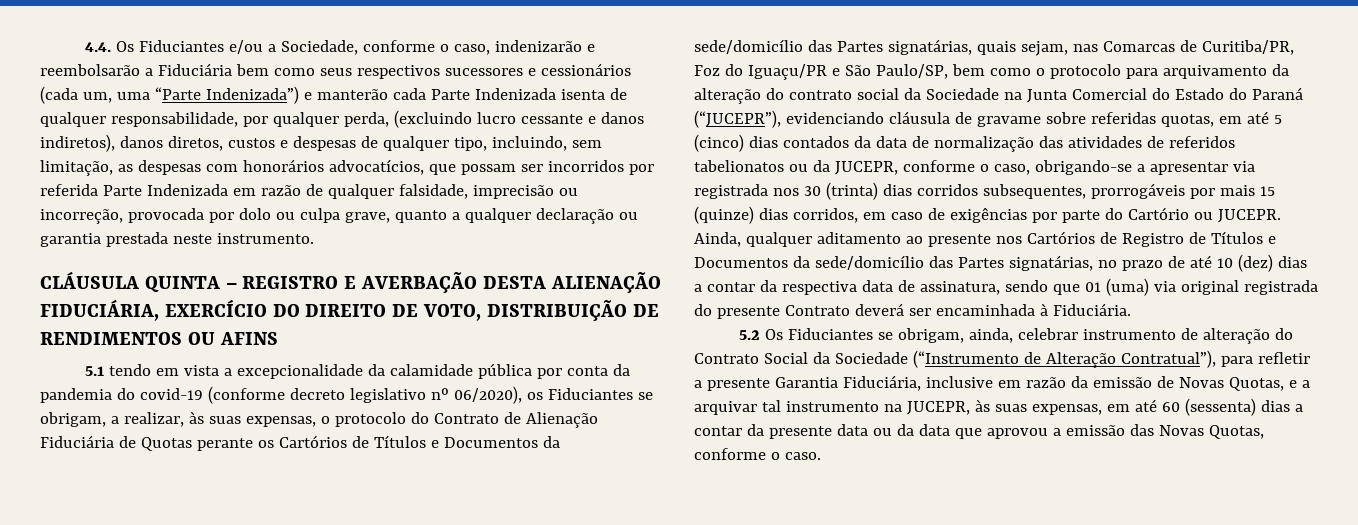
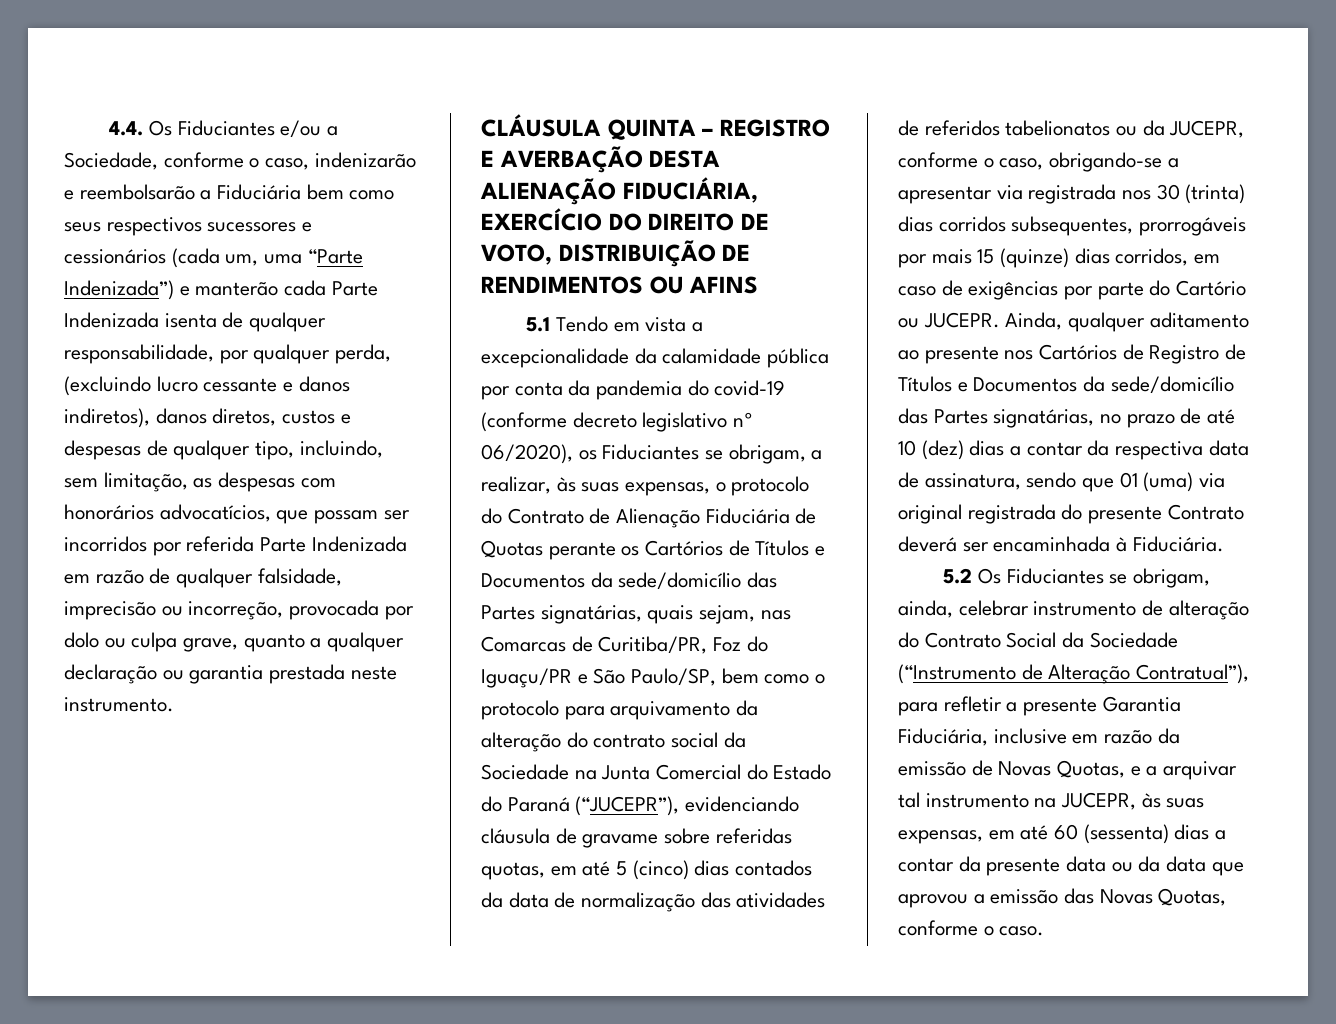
[108,364,151,376] tendo -> [555,316,608,332] Tendo

